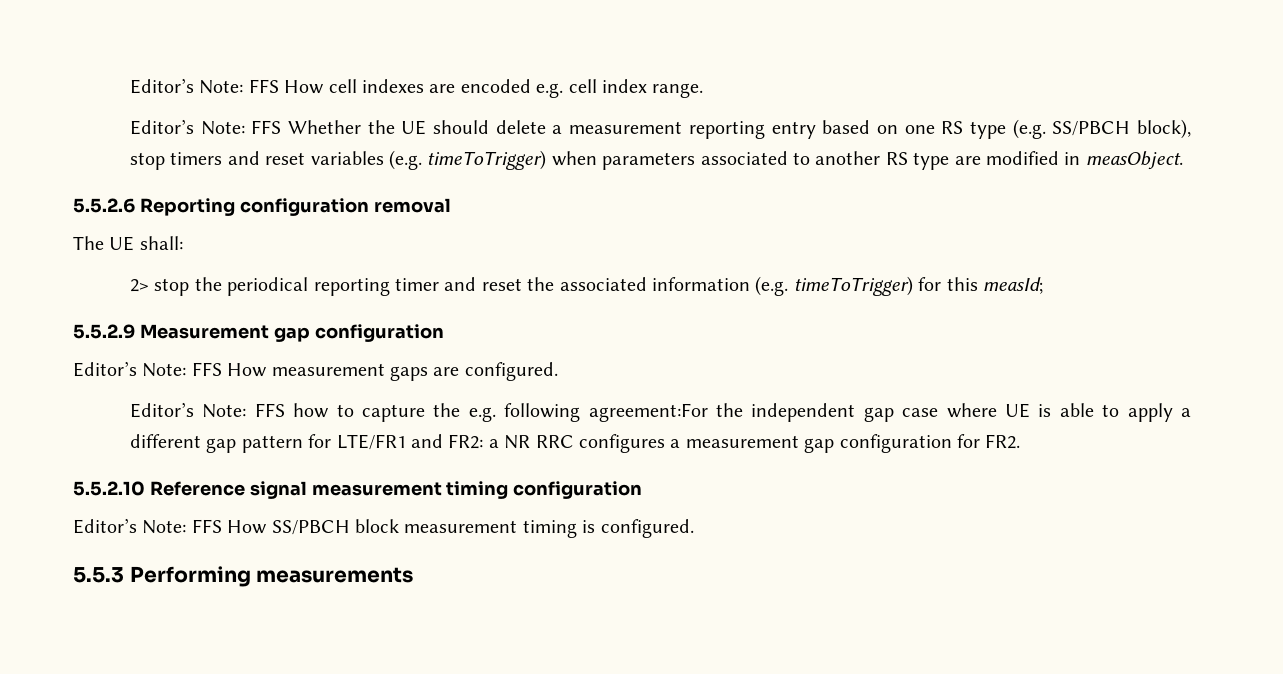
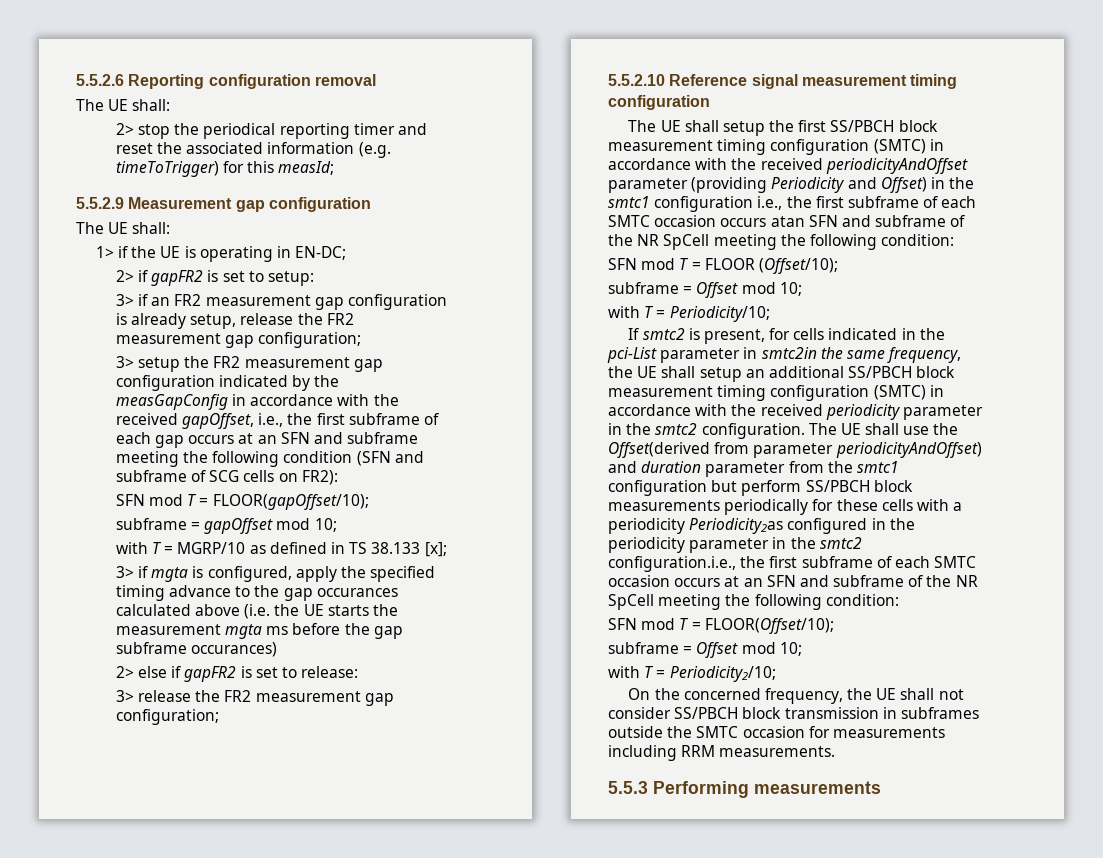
[129,78,704,98] [129,119,1192,139] [129,150,1183,170] Editor’s Note: FFS How cell indexes are encoded e.g. cell index range. // Editor’s Note: FFS Whether the UE should delete a measurement reporting entry based on one RS type (e.g. SS/PBCH block), stop timers and reset variables (e.g. timeToTrigger) when parameters associated to another RS type are modified in measObject. // -> (76, 80) none
[73,361,558,381] [129,402,1192,422] [129,434,1021,453] Editor’s Note: FFS How measurement gaps are configured. // Editor’s Note: FFS how to capture the e.g. following agreement:For the independent gap case where UE is able to apply a different gap pattern for LTE/FR1 and FR2: a NR RRC configures a measurement gap configuration for FR2. -> [76,222,171,234] [95,246,347,262] [115,270,314,286] [115,294,447,310] [115,313,354,329] [115,332,362,348] [115,356,383,372] [115,375,340,391] [115,394,399,410] [115,413,439,429] [115,432,419,448] [115,451,424,467] [115,470,338,485] [115,494,369,510] [115,518,337,534] [115,542,447,557] [115,566,436,582] [115,585,398,601] [115,604,398,619] [115,623,403,639] [115,642,278,657] [115,666,359,682] [115,690,394,706] [115,709,219,725] The UE shall: // 1> if the UE is operating in EN-DC; // 2> if gapFR2 is set to setup: // 3> if an FR2 measurement gap configuration is already setup, release the FR2 measurement gap configuration; // 3> setup the FR2 measurement gap configuration indicated by the measGapConfig in accordance with the received gapOffset, i.e., the first subframe of each gap occurs at an SFN and subframe meeting the following condition (SFN and subframe of SCG cells on FR2): // SFN mod T = FLOOR(gapOffset/10); // subframe = gapOffset mod 10; // with T = MGRP/10 as defined in TS 38.133 [x]; // 3> if mgta is configured, apply the specified timing advance to the gap occurances calculated above (i.e. the UE starts the measurement mgta ms before the gap subframe occurances) // 2> else if gapFR2 is set to release: // 3> release the FR2 measurement gap configuration;
[73,518,694,538] Editor’s Note: FFS How SS/PBCH block measurement timing is configured. -> [628,120,938,136] [608,139,944,155] [608,158,968,174] [608,177,975,193] [608,196,977,212] [608,215,966,227] [608,234,955,250] [608,258,838,274] [608,282,802,298] [608,306,770,322] [628,328,945,344] [607,347,962,363] [608,366,956,382] [608,385,944,401] [608,404,983,420] [608,423,959,439] [608,442,982,458] [608,461,899,477] [608,480,913,496] [608,499,963,515] [608,518,915,534] [608,537,862,553] [608,556,977,572] [608,575,978,587] [608,594,899,610] [608,618,834,634] [608,642,802,658] [608,666,776,682] [628,688,964,704] [608,707,979,719] [608,726,945,738] [608,745,836,761] The UE shall setup the first SS/PBCH block measurement timing configuration (SMTC) in accordance with the received periodicityAndOffset parameter (providing Periodicity and Offset) in the smtc1 configuration i.e., the first subframe of each SMTC occasion occurs atan SFN and subframe of the NR SpCell meeting the following condition: // SFN mod T = FLOOR (Offset/10); // subframe = Offset mod 10; // with T = Periodicity/10; // If smtc2 is present, for cells indicated in the pci-List parameter in smtc2in the same frequency, the UE shall setup an additional SS/PBCH block measurement timing configuration (SMTC) in accordance with the received periodicity parameter in the smtc2 configuration. The UE shall use the Offset(derived from parameter periodicityAndOffset) and duration parameter from the smtc1 configuration but perform SS/PBCH block measurements periodically for these cells with a periodicity Periodicity2as configured in the periodicity parameter in the smtc2 configuration.i.e., the first subframe of each SMTC occasion occurs at an SFN and subframe of the NR SpCell meeting the following condition: // SFN mod T = FLOOR(Offset/10); // subframe = Offset mod 10; // with T = Periodicity2/10; // On the concerned frequency, the UE shall not consider SS/PBCH block transmission in subframes outside the SMTC occasion for measurements including RRM measurements.

